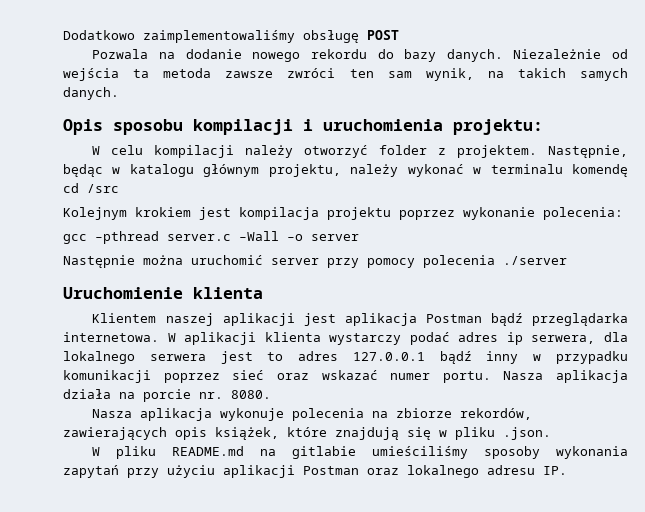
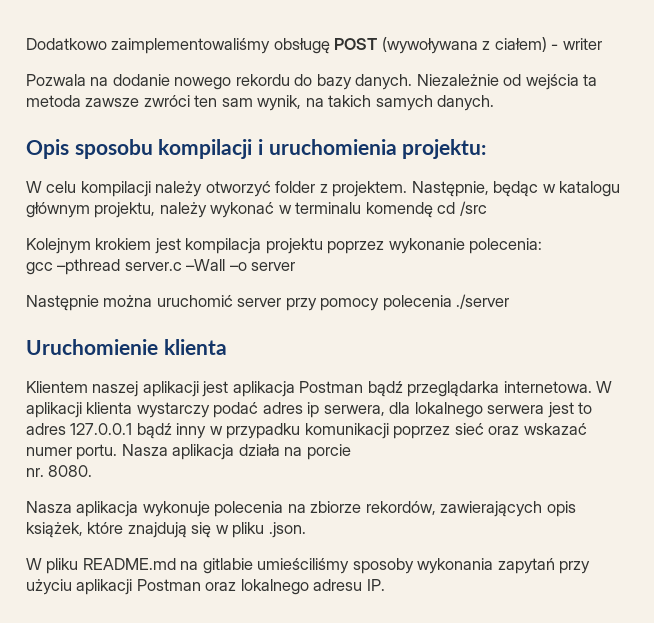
(399, 35) none -> [381,37,602,54] (wywoływana z ciałem) - writer
(191, 395) none -> (351, 452) //

